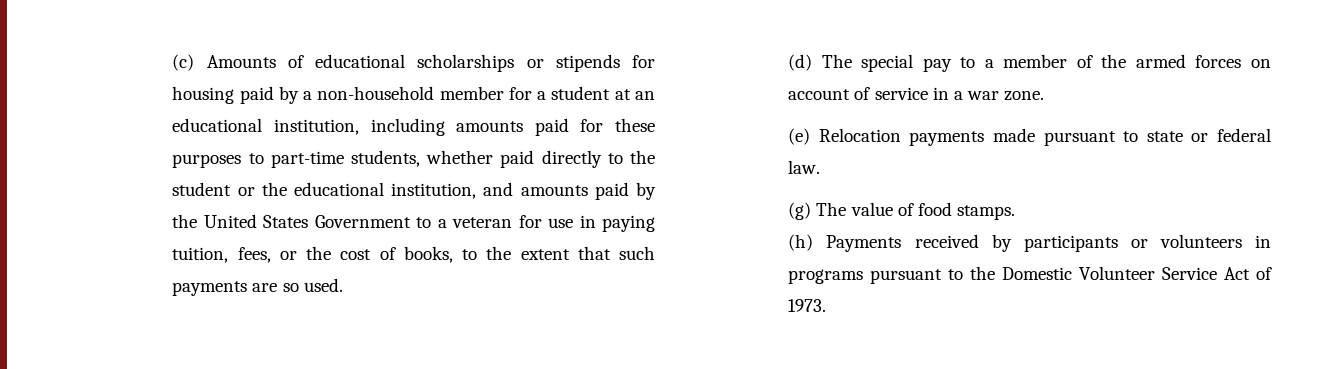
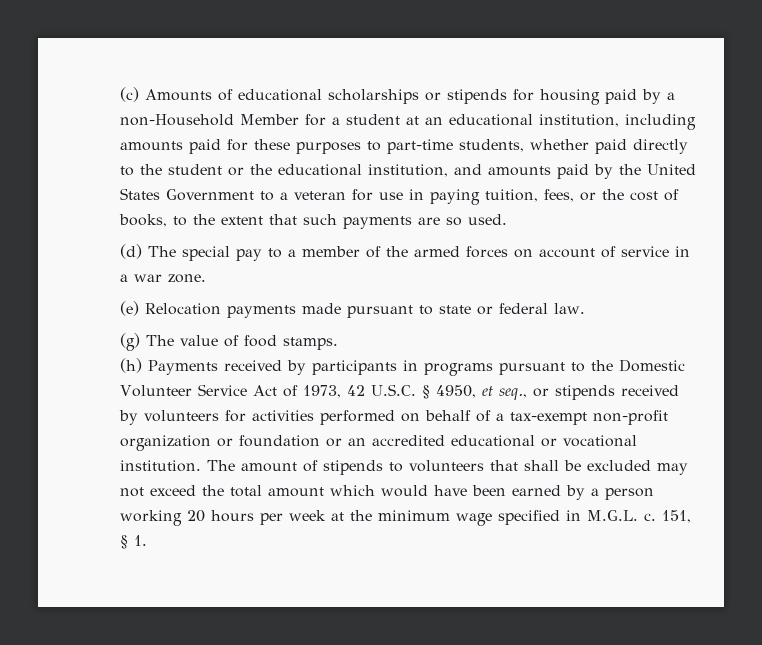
[317,86,504,100] non-household member -> [120,114,300,126] non-Household Member
[1130,234,1242,248] or volunteers -> (398, 367) none
[788,299,827,312] 1973. -> [303,384,680,400] [119,410,669,425] [120,435,638,451] [120,460,689,475] [120,485,655,500] [120,510,692,526] [120,535,148,549] 1973, 42 U.S.C. § 4950, et seq., or stipends received by volunteers for activities performed on behalf of a tax-exempt non-profit organization or foundation or an accredited educational or vocational institution. The amount of stipends to volunteers that shall be excluded may not exceed the total amount which would have been earned by a person working 20 hours per week at the minimum wage specified in M.G.L. c. 151, § 1.

